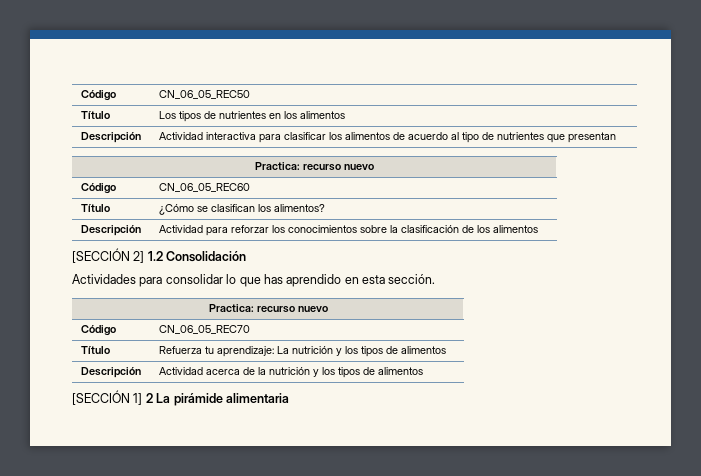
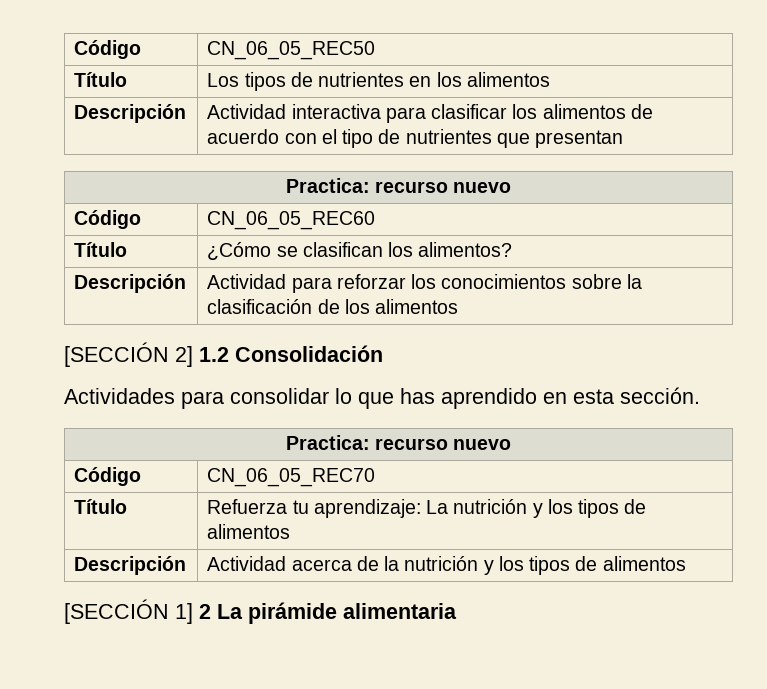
[450,132,459,140] al -> [284,129,337,144] con el

